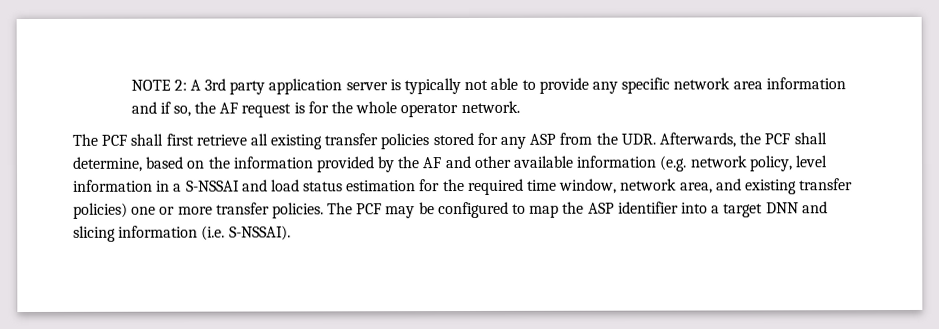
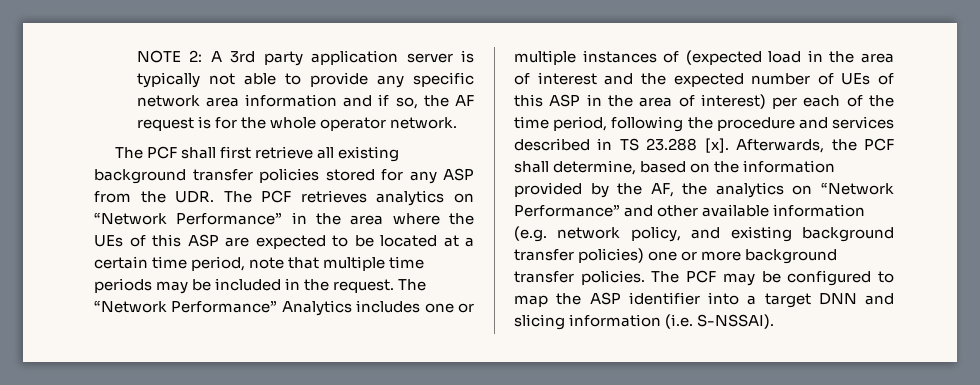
(323, 142) none -> [94,169,186,184] background
(656, 139) none -> [223,190,474,206] [94,212,474,225] [94,234,474,249] [94,256,425,271] [94,278,427,294] [94,300,474,316] [514,50,894,65] [514,72,894,87] [514,94,894,109] [514,116,894,132] [514,138,729,153] The PCF retrieves analytics on “Network Performance” in the area where the UEs of this ASP are expected to be located at a certain time period, note that multiple time periods may be included in the request. The “Network Performance” Analytics includes one or multiple instances of (expected load in the area of interest and the expected number of UEs of this ASP in the area of interest) per each of the time period, following the procedure and services described in TS 23.288 [x].
[422,157,443,169] AF -> [650,182,894,198] [514,204,620,217] AF, the analytics on “Network Performance”
[794,155,828,168] [73,178,713,196] level information in a S-NSSAI and load status estimation for the required time window, network area, -> (681, 234) none
(797, 187) none -> [802,227,894,242] background
(213, 210) none -> [745,249,838,264] background

